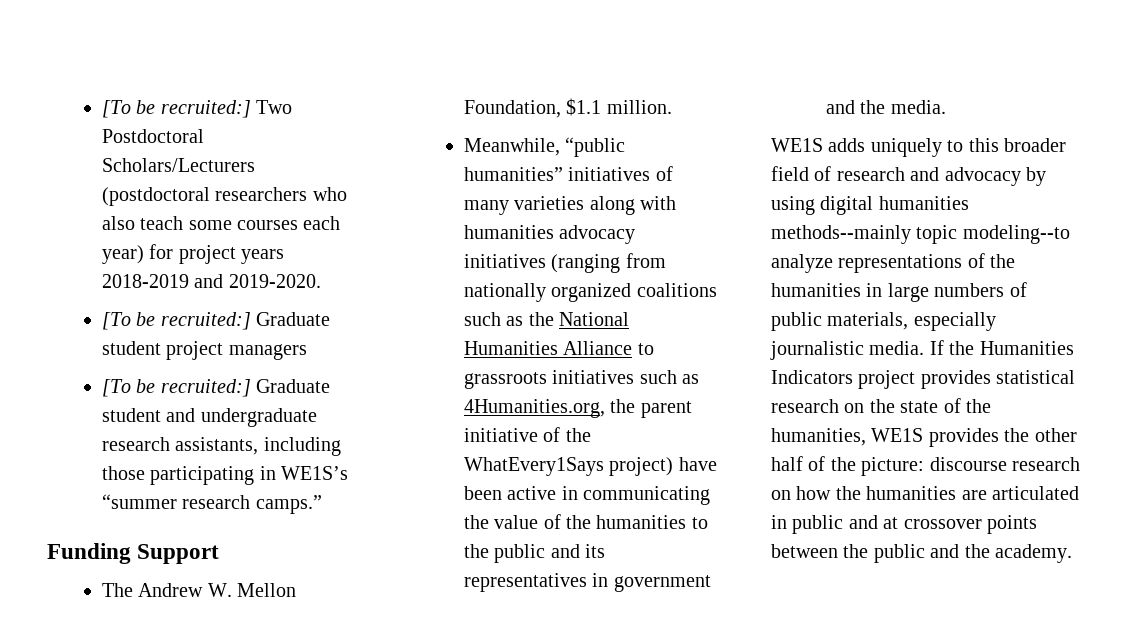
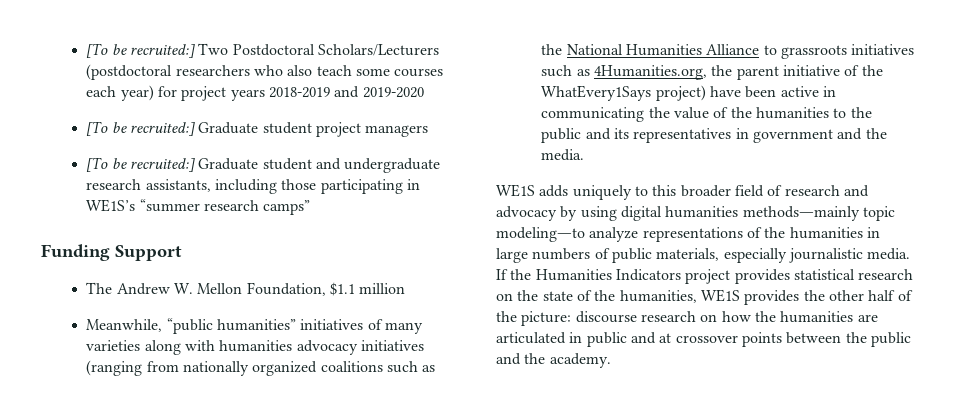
[228,274,321,288] 2019-2020. -> [362,87,424,98] 2019-2020
[255,495,322,514] camps.” -> [263,200,311,215] camps”
[606,100,672,114] million. -> [359,283,406,294] million
[771,225,1070,244] methods--mainly topic modeling--to -> [742,206,895,221] [496,227,585,242] methods―mainly topic modeling―to

